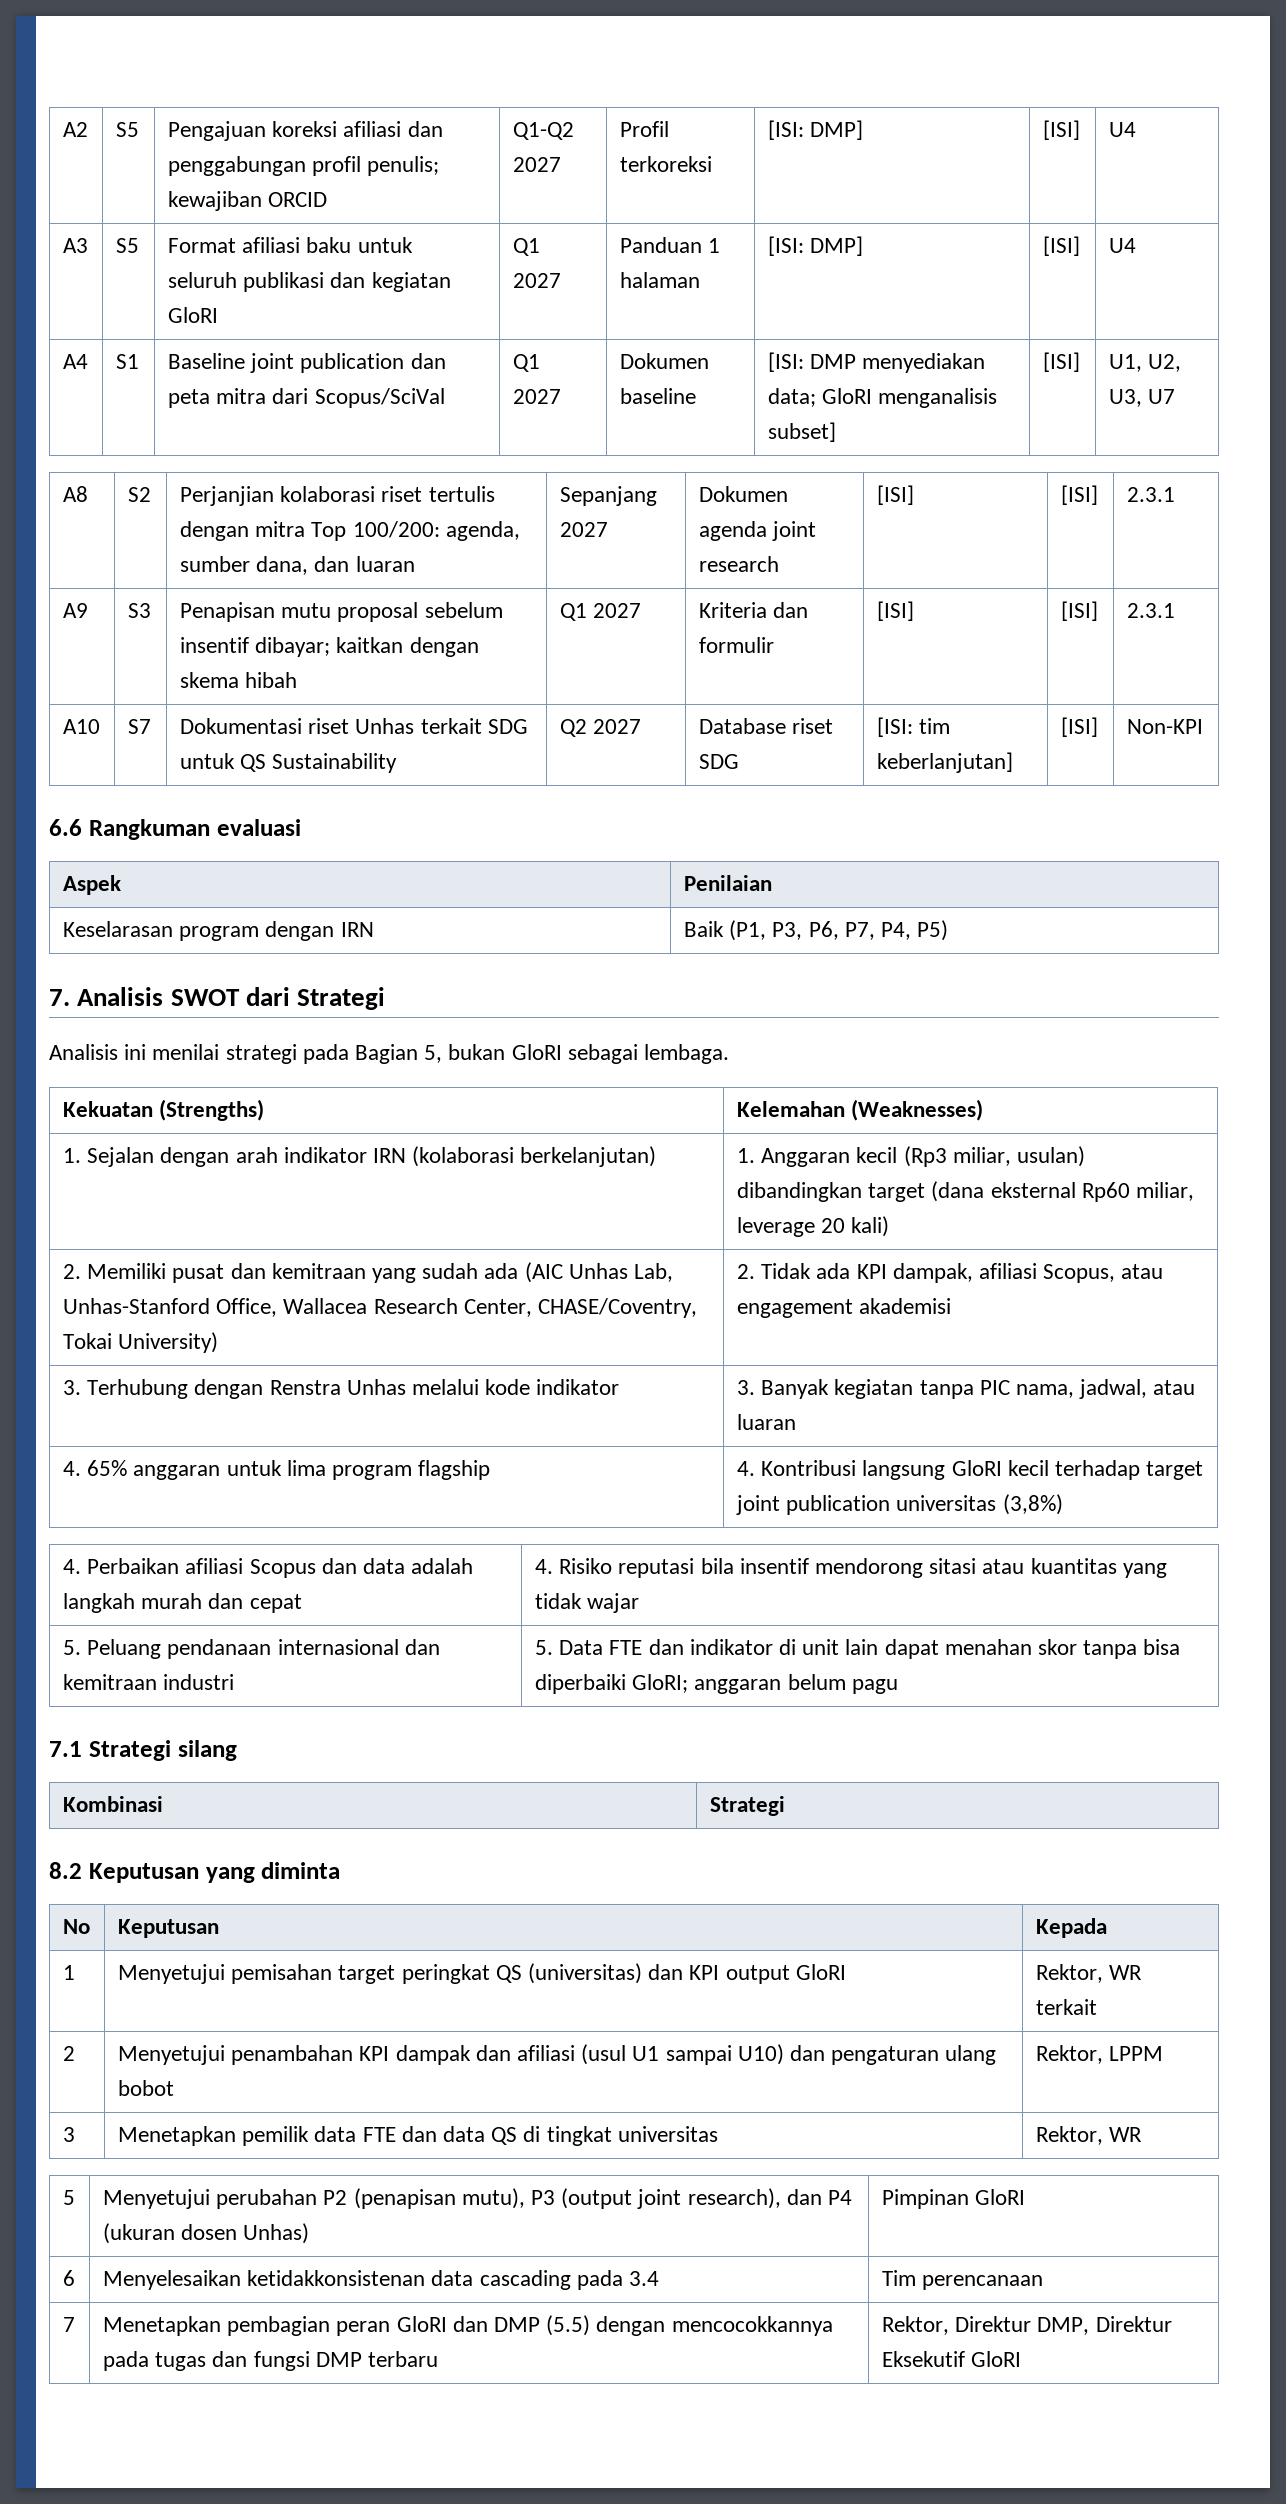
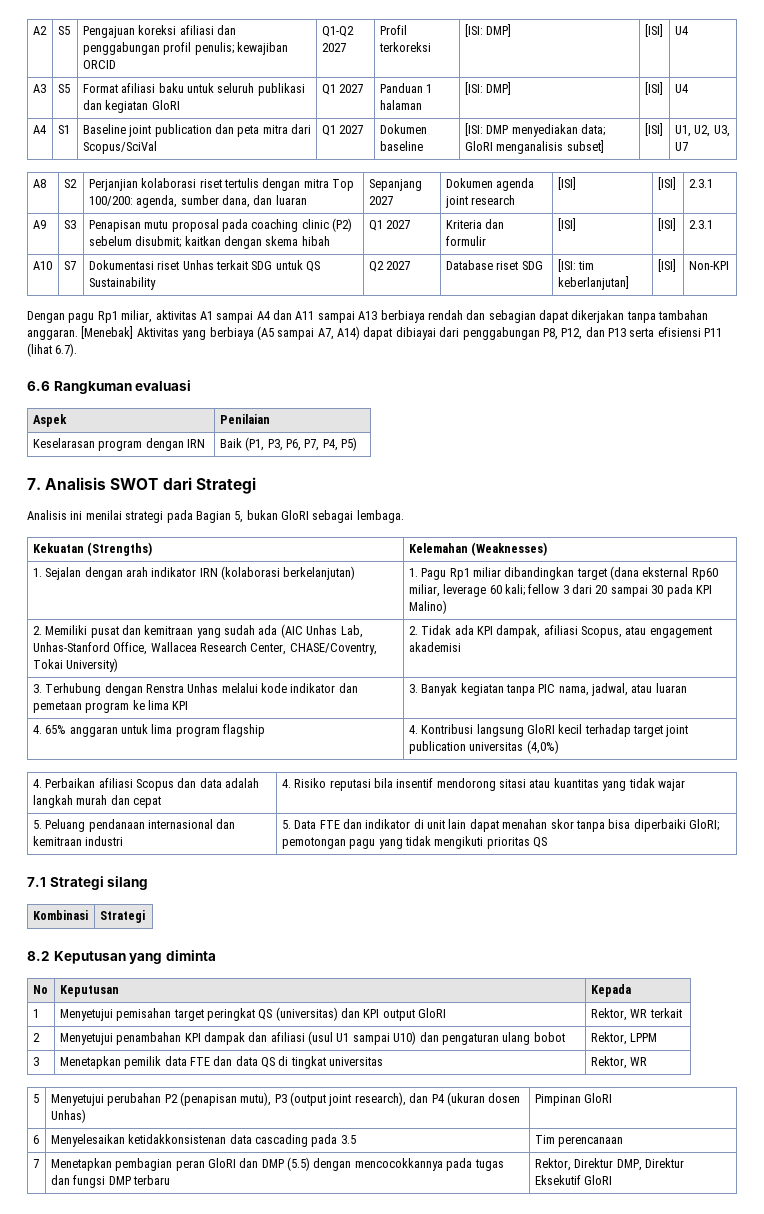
[424,602,503,618] [179,637,331,657] sebelum insentif dibayar; -> [221,218,353,232] [88,236,182,248] pada coaching clinic (P2) sebelum disubmit;
(1203, 726) none -> [27,310,709,323] [27,326,723,340] [27,343,78,357] // Dengan pagu Rp1 miliar, aktivitas A1 sampai A4 dan A11 sampai A13 berbiaya rendah dan sebagian dapat dikerjakan tanpa tambahan anggaran. [Menebak] Aktivitas yang berbiaya (A5 sampai A7, A14) dapat dibiayai dari penggabungan P8, P12, dan P13 serta efisiensi P11 (lihat 6.7).
[761,1146,1086,1167] Anggaran kecil (Rp3 miliar, usulan) -> [421,567,501,580] Pagu Rp1 miliar
[821,1216,890,1237] 20 kali) -> [489,584,712,597] [408,600,447,614] 60 kali; fellow 3 dari 20 sampai 30 pada KPI Malino)
(620, 1387) none -> [338,683,358,693] [32,700,189,713] dan pemetaan program ke lima KPI
[1002,1494,1063,1515] (3,8%) -> [526,740,559,754] (4,0%)
[694,1674,898,1694] anggaran belum pagu -> [281,836,548,849] pemotongan pagu yang tidak mengikuti prioritas QS
[629,2271,660,2286] 3.4 -> [340,1135,356,1144] 3.5

